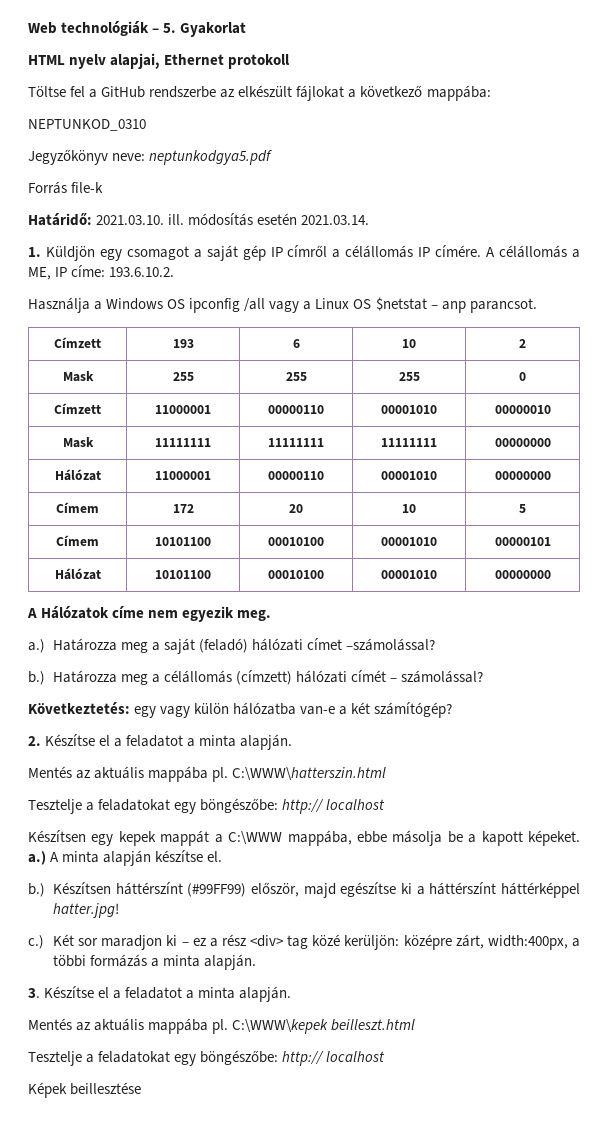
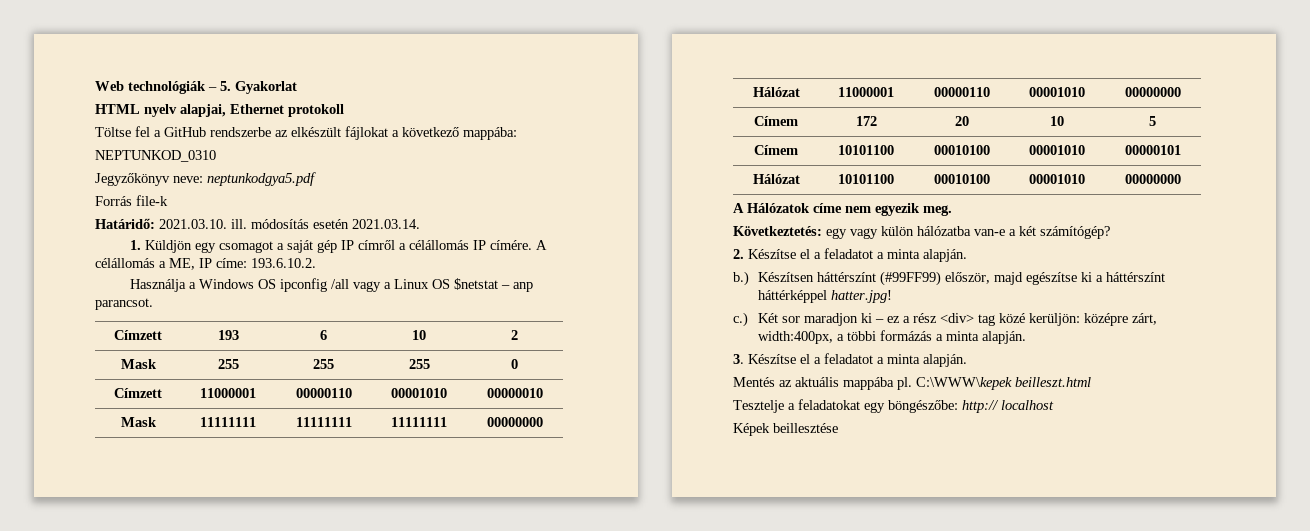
[28,638,436,654] [28,670,484,685] // a.) Határozza meg a saját (feladó) hálózati címet –számolással? // b.) Határozza meg a célállomás (címzett) hálózati címét – számolással? -> (952, 210) none
[28,766,387,782] [28,798,386,814] [28,830,581,846] [28,850,223,866] // Mentés az aktuális mappába pl. C:\WWW\hatterszin.html // Tesztelje a feladatokat egy böngészőbe: http:// localhost // Készítsen egy kepek mappát a C:\WWW mappába, ebbe másolja be a kapott képeket. a.) A minta alapján készítse el. -> (967, 255) none

